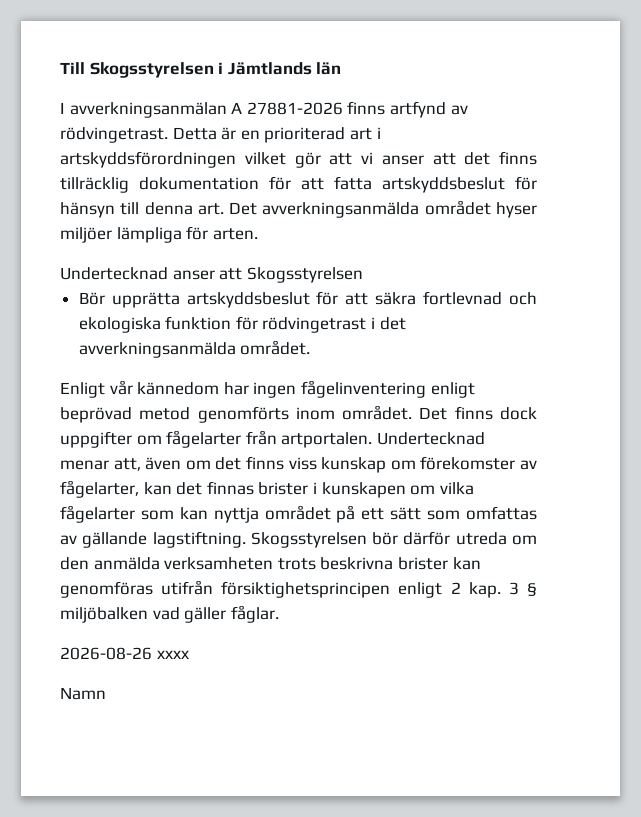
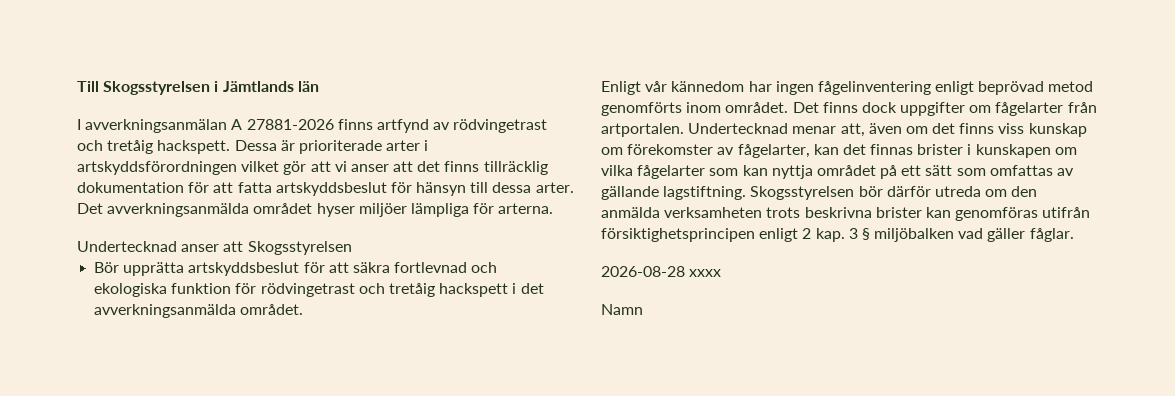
[60,127,372,143] rödvingetrast. Detta är en prioriterad art -> [453,119,548,133] [77,140,421,154] rödvingetrast och tretåig hackspett. Dessa är prioriterade arter
[144,202,224,215] denna art. -> [492,182,574,193] dessa arter.
[212,228,258,240] arten. -> [498,203,554,214] arterna.
(367, 325) none -> [358,283,509,297] och tretåig hackspett
[60,647,152,660] 2026-08-26 -> [601,266,685,277] 2026-08-28

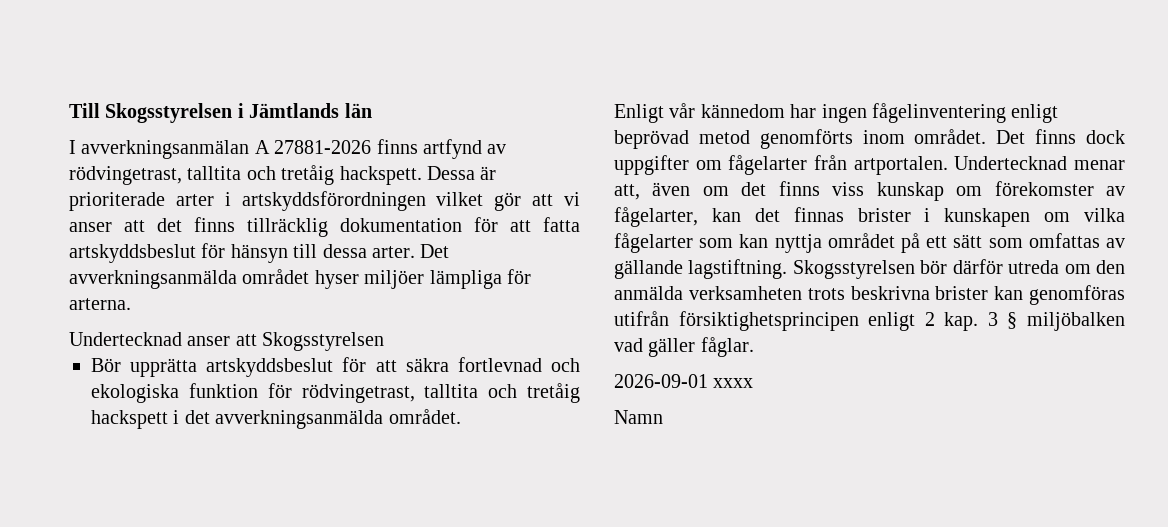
[453,119,548,133] rödvingetrast -> [69,166,242,185] rödvingetrast, talltita
[260,283,355,297] rödvingetrast -> [301,384,479,403] rödvingetrast, talltita
[601,266,685,277] 2026-08-28 -> [614,374,708,388] 2026-09-01

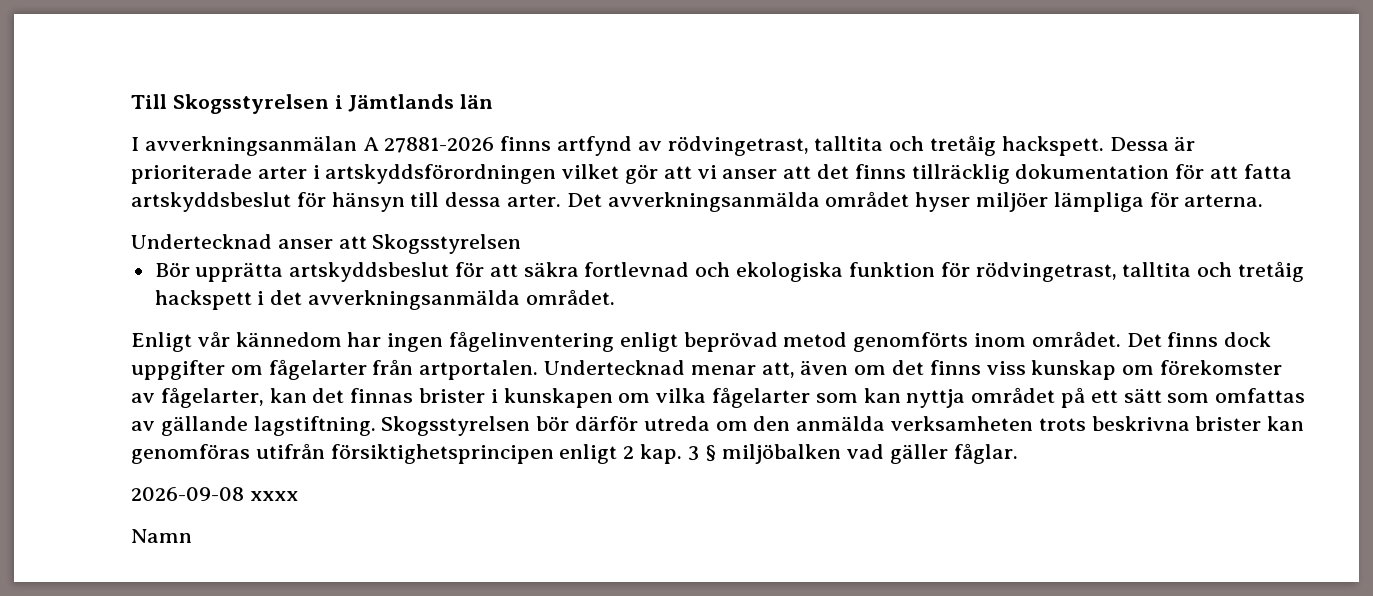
[614,374,708,388] 2026-09-01 -> [131,487,244,501] 2026-09-08

